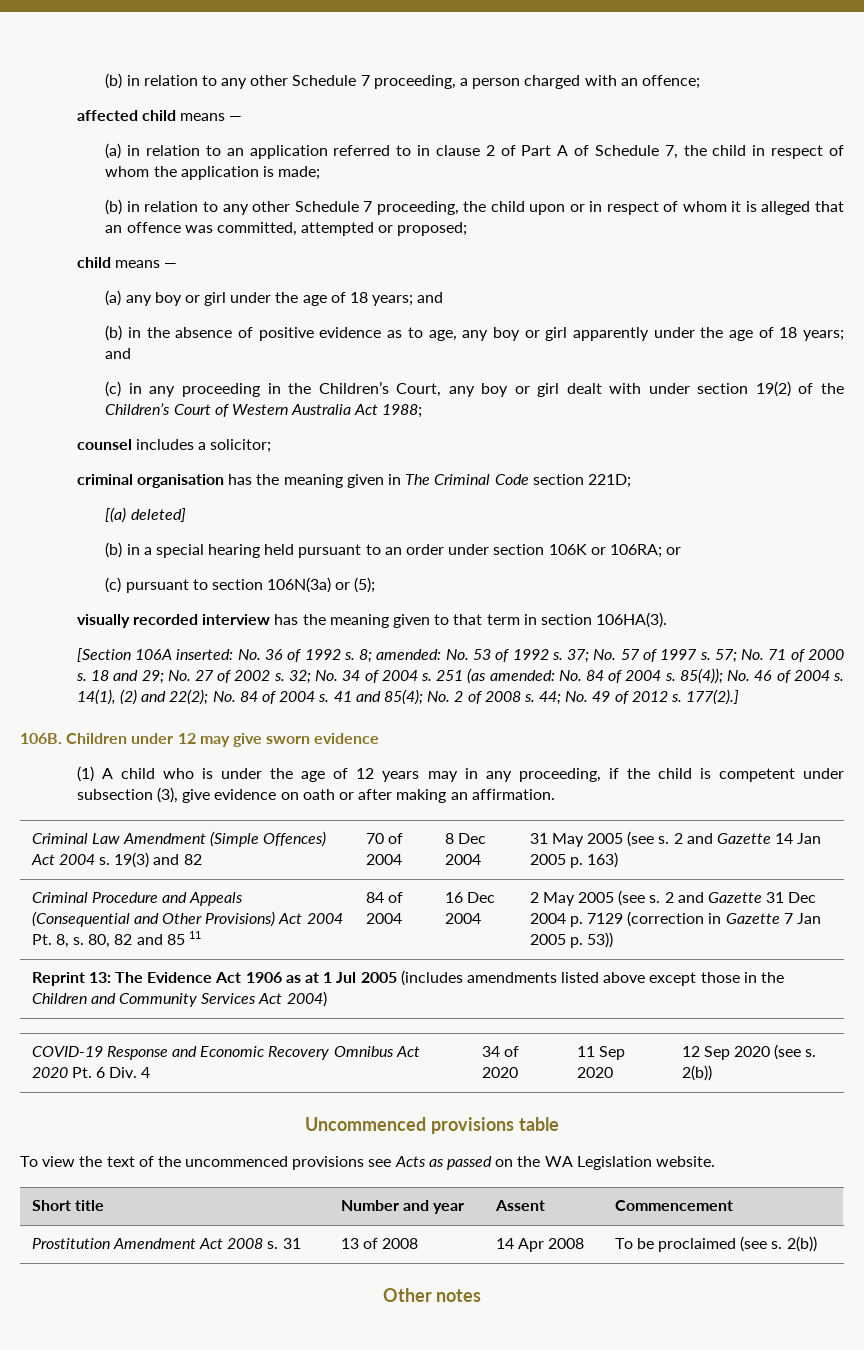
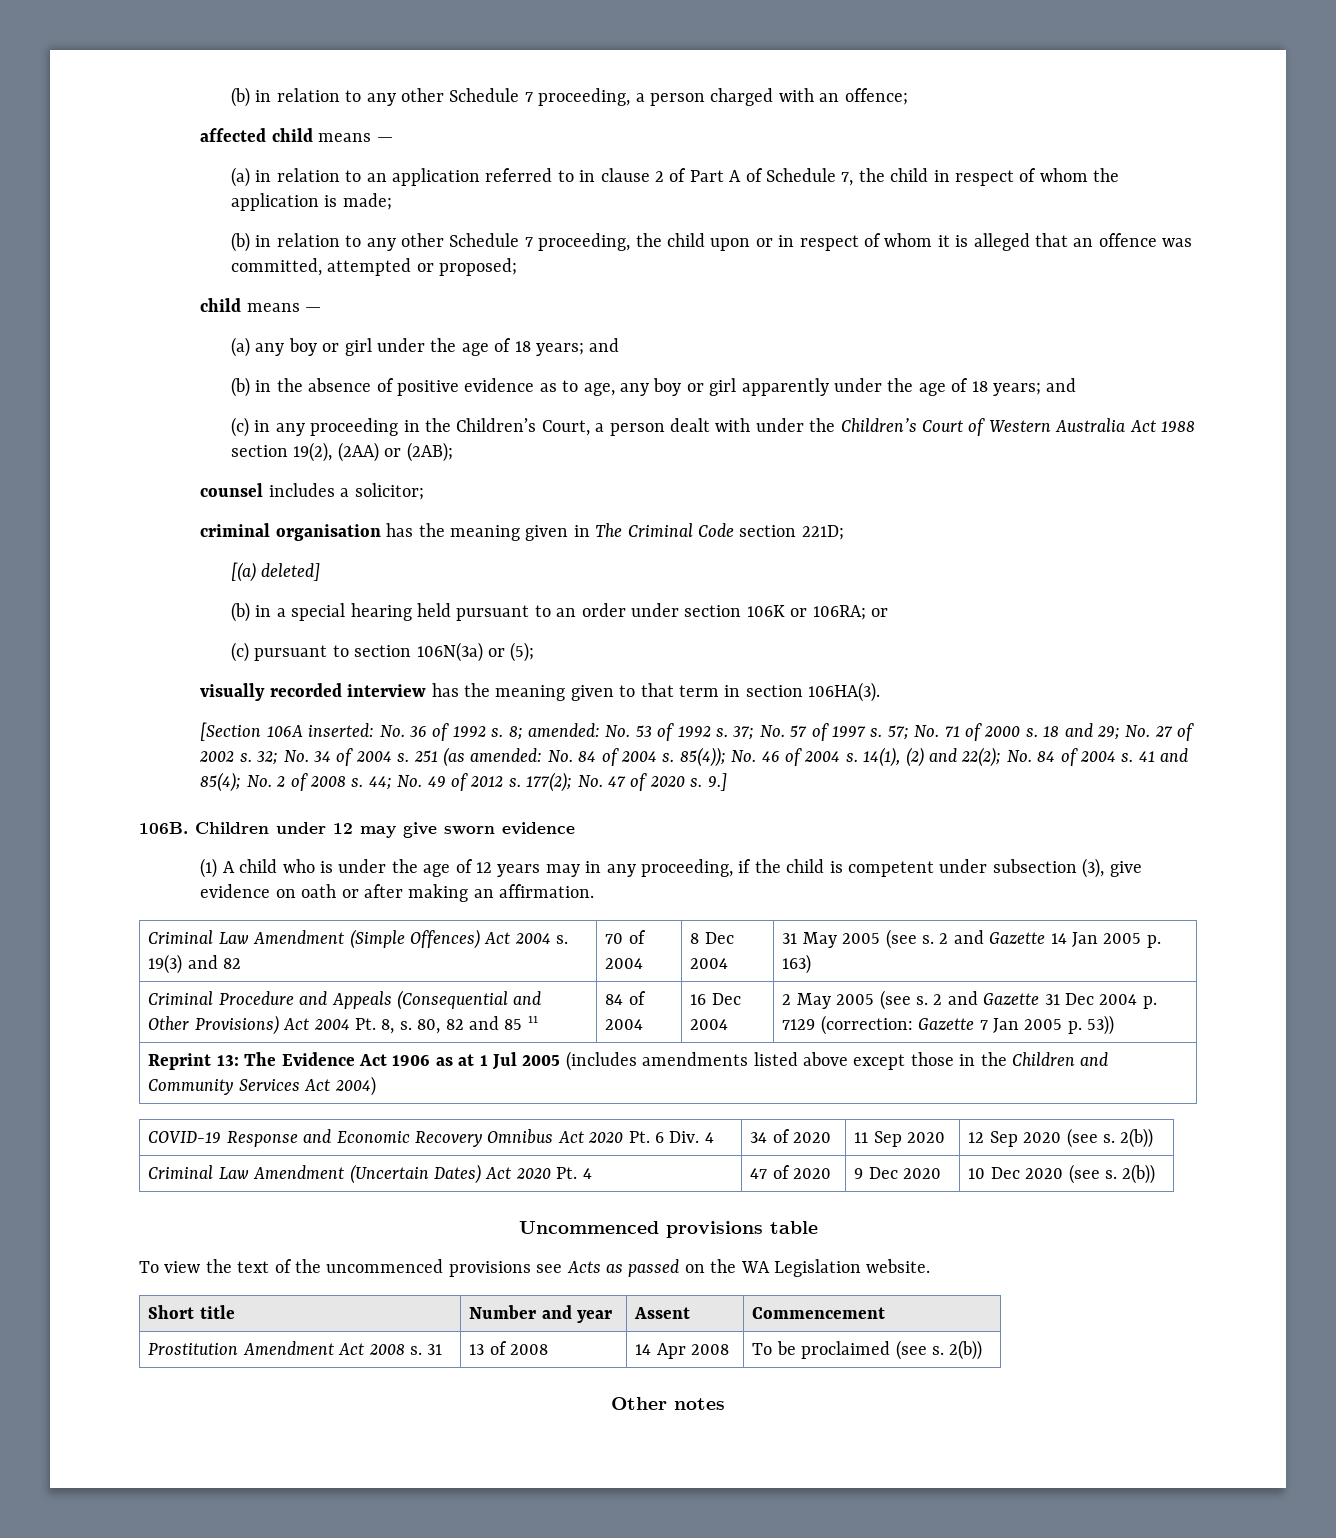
[448,381,814,397] any boy or girl dealt with under section 19(2) of -> [595,418,804,436] a person dealt with under
[382,404,423,418] 1988; -> [1161,421,1196,432] [231,442,453,462] 1988 section 19(2), (2AA) or (2AB);
[686,689,740,705] 177(2).] -> [526,772,727,792] 177(2); No. 47 of 2020 s. 9.]
[627,911,722,927] (correction in -> [820,1015,913,1035] (correction:
(712, 1073) none -> [148,1164,592,1184] [750,1165,832,1179] [854,1167,942,1179] [968,1164,1156,1184] // Criminal Law Amendment (Uncertain Dates) Act 2020 Pt. 4 | 47 of 2020 | 9 Dec 2020 | 10 Dec 2020 (see s. 2(b))

